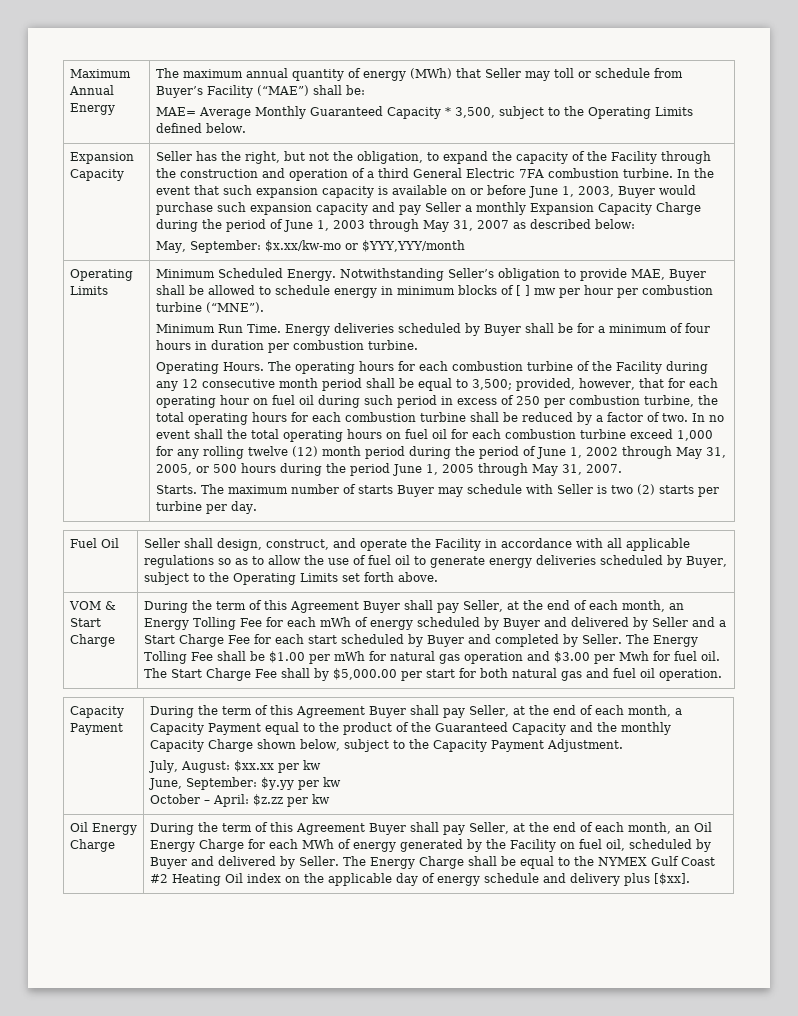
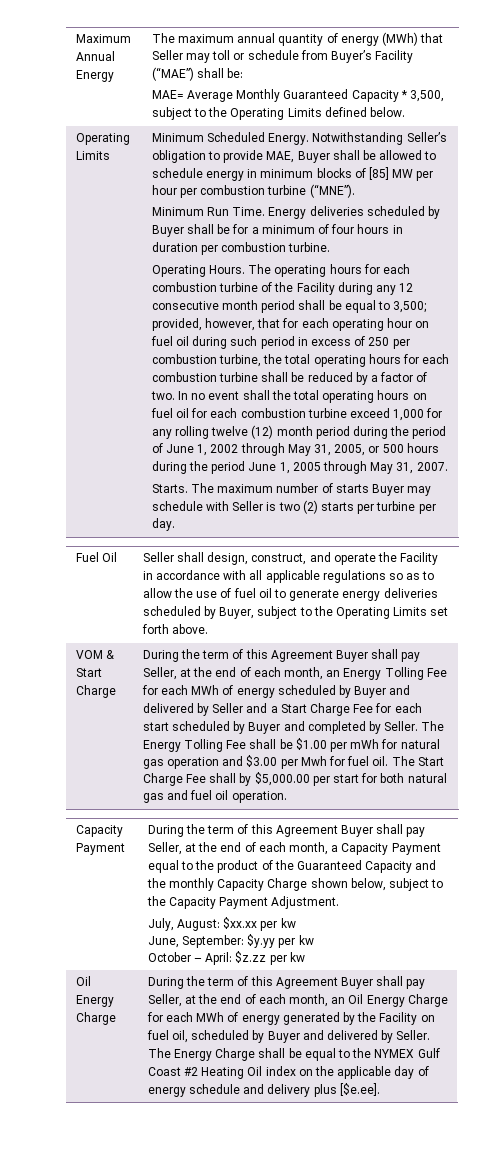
[69,152,134,164] [69,169,124,181] [155,151,711,164] [155,168,714,181] [155,185,696,198] [155,202,701,215] [155,219,635,232] [155,240,465,253] // Expansion Capacity | Seller has the right, but not the obligation, to expand the capacity of the Facility through the construction and operation of a third General Electric 7FA combustion turbine. In the event that such expansion capacity is available on or before June 1, 2003, Buyer would purchase such expansion capacity and pay Seller a monthly Expansion Capacity Charge during the period of June 1, 2003 through May 31, 2007 as described below: // May, September: $x.xx/kw-mo or $YYY,YYY/month -> (406, 112) none
[515,285,556,296] [ ] mw -> [369,167,414,180] [85] MW
[319,617,351,627] mWh -> [191,685,220,695] MWh
[653,873,690,885] [$xx]. -> [339,1083,380,1096] [$e.ee].

